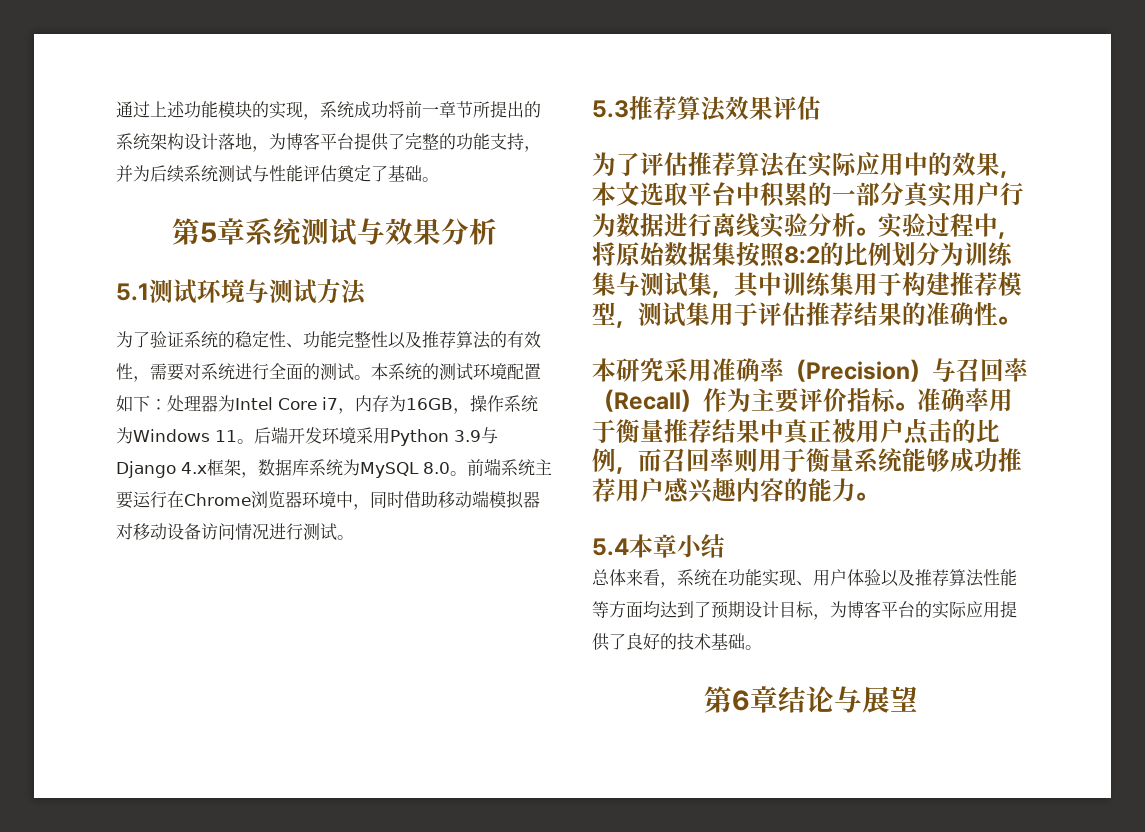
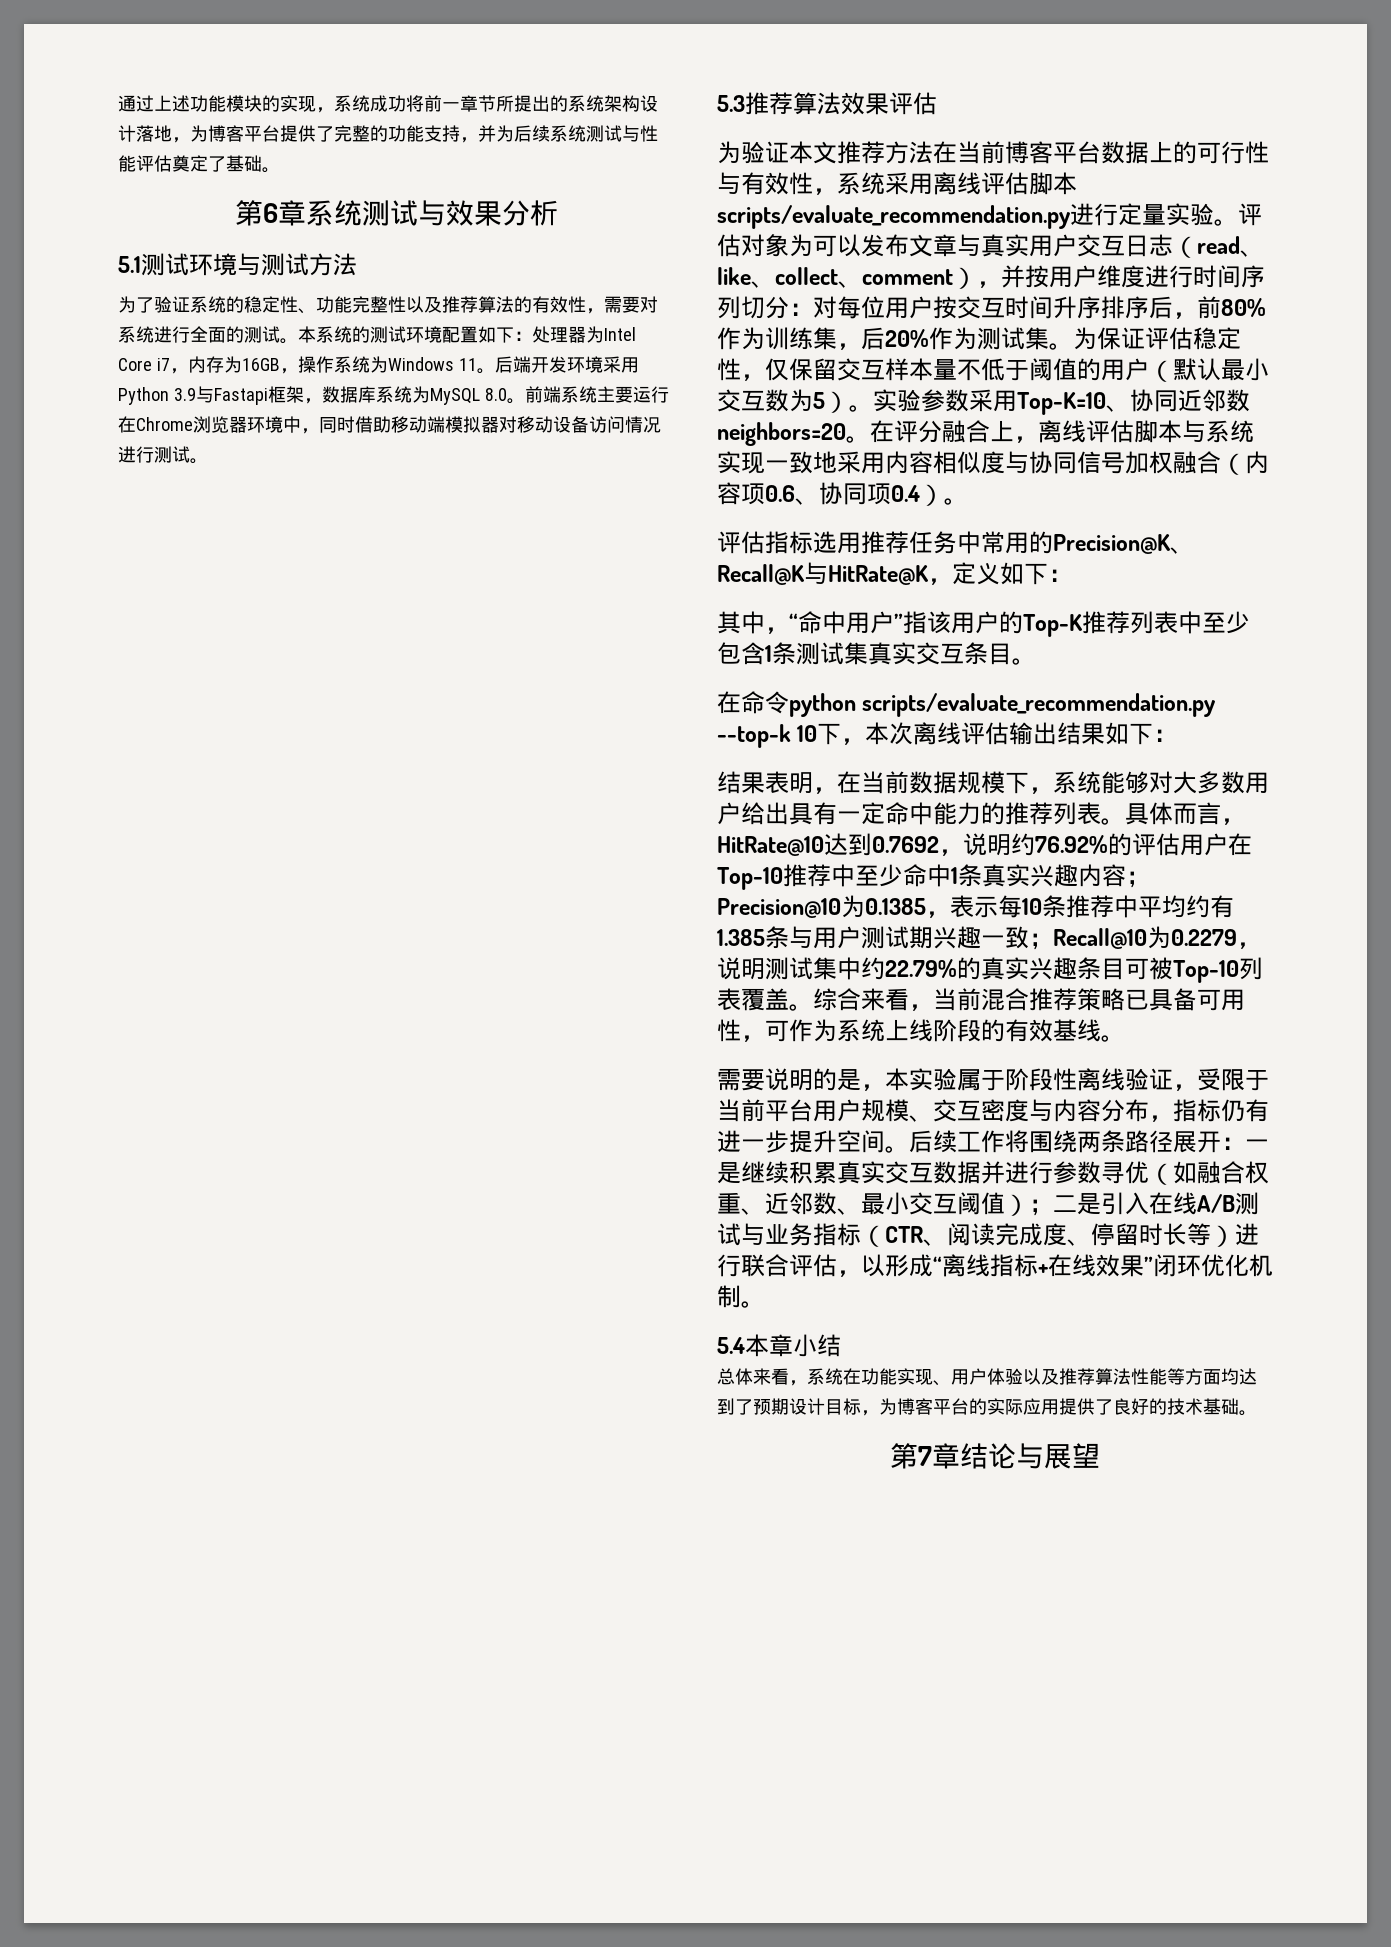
[200,222,217,243] 5 -> [262,203,278,223] 6
[116,461,207,478] Django 4.x -> [213,388,268,405] Fastapi
[616,152,1022,178] [592,182,1024,208] [592,212,1020,239] [592,242,1014,268] [592,272,1022,298] [592,302,1020,328] [592,358,1028,382] [592,388,1013,413] [592,418,1000,445] [592,448,1022,474] [592,478,856,504] 了评估推荐算法在实际应用中的效果，本文选取平台中积累的一部分真实用户行为数据进行离线实验分析。实验过程中，将原始数据集按照8:2的比例划分为训练集与测试集，其中训练集用于构建推荐模型，测试集用于评估推荐结果的准确性。 // 本研究采用准确率（Precision）与召回率（Recall）作为主要评价指标。准确率用于衡量推荐结果中真正被用户点击的比例，而召回率则用于衡量系统能够成功推荐用户感兴趣内容的能力 -> [741,141,1269,164] [717,172,1077,195] [717,203,1262,229] [717,234,1264,258] [717,265,1265,289] [717,296,1266,319] [717,327,1241,350] [717,358,1269,382] [717,389,1250,415] [717,420,1254,446] [717,451,1269,475] [717,482,968,506] [717,531,1194,554] [717,562,1072,585] [717,611,1250,637] [717,642,1036,665] [717,691,1216,717] [717,722,1178,748] [717,771,1269,794] [717,802,1245,825] [717,833,1252,856] [717,864,1150,890] [717,895,1234,918] [717,926,1261,950] [717,957,1263,983] [717,988,1245,1011] [717,1019,1125,1042] [717,1068,1269,1091] [717,1099,1269,1122] [717,1130,1269,1153] [717,1161,1269,1185] [717,1192,1259,1216] [717,1223,1259,1247] [717,1254,1273,1277] [717,1285,741,1308] 验证本文推荐方法在当前博客平台数据上的可行性与有效性，系统采用离线评估脚本scripts/evaluate_recommendation.py进行定量实验。评估对象为可以发布文章与真实用户交互日志（read、like、collect、comment），并按用户维度进行时间序列切分：对每位用户按交互时间升序排序后，前80%作为训练集，后20%作为测试集。为保证评估稳定性，仅保留交互样本量不低于阈值的用户（默认最小交互数为5）。实验参数采用Top-K=10、协同近邻数neighbors=20。在评分融合上，离线评估脚本与系统实现一致地采用内容相似度与协同信号加权融合（内容项0.6、协同项0.4）。 // 评估指标选用推荐任务中常用的Precision@K、Recall@K与HitRate@K，定义如下： // 其中，“命中用户”指该用户的Top-K推荐列表中至少包含1条测试集真实交互条目。 // 在命令python scripts/evaluate_recommendation.py --top-k 10下，本次离线评估输出结果如下： // 结果表明，在当前数据规模下，系统能够对大多数用户给出具有一定命中能力的推荐列表。具体而言，HitRate@10达到0.7692，说明约76.92%的评估用户在Top-10推荐中至少命中1条真实兴趣内容；Precision@10为0.1385，表示每10条推荐中平均约有1.385条与用户测试期兴趣一致；Recall@10为0.2279，说明测试集中约22.79%的真实兴趣条目可被Top-10列表覆盖。综合来看，当前混合推荐策略已具备可用性，可作为系统上线阶段的有效基线。 // 需要说明的是，本实验属于阶段性离线验证，受限于当前平台用户规模、交互密度与内容分布，指标仍有进一步提升空间。后续工作将围绕两条路径展开：一是继续积累真实交互数据并进行参数寻优（如融合权重、近邻数、最小交互阈值）；二是引入在线A/B测试与业务指标（CTR、阅读完成度、停留时长等）进行联合评估，以形成“离线指标+在线效果”闭环优化机制
[731,690,750,711] 6 -> [918,1446,932,1466] 7

